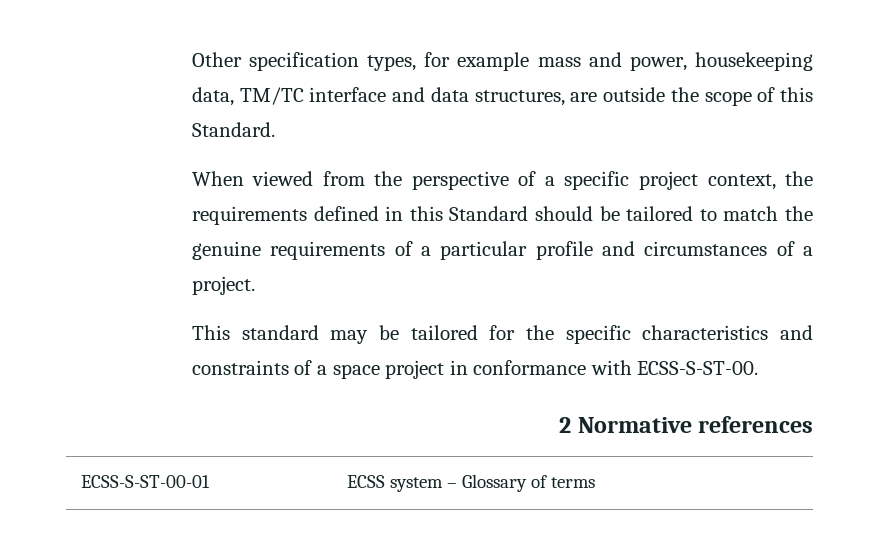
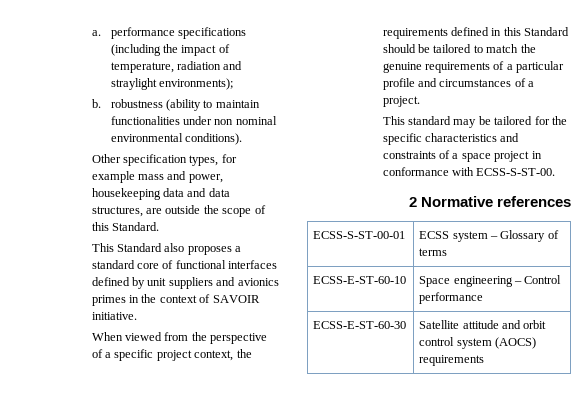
(191, 59) none -> [91,27,247,39] [110,44,230,56] [110,61,243,73] [110,78,234,90] [91,99,260,111] [110,116,277,125] [110,133,243,145] a. performance specifications (including the impact of temperature, radiation and straylight environments); // b. robustness (ability to maintain functionalities under non nominal environmental conditions). //
[191,87,387,106] data, TM/TC interface -> [163,188,185,197] data
(275, 129) none -> [91,243,242,255] [91,260,278,269] [91,277,279,289] [91,294,260,306] [91,312,137,320] // This Standard also proposes a standard core of functional interfaces defined by unit suppliers and avionics primes in the context of SAVOIR initiative.
(596, 482) none -> [313,276,407,284] [419,275,562,287] [419,292,484,304] [313,321,407,329] [419,320,547,329] [419,337,536,349] [419,355,485,366] // ECSS-E-ST-60-10 | Space engineering – Control performance // ECSS-E-ST-60-30 | Satellite attitude and orbit control system (AOCS) requirements

